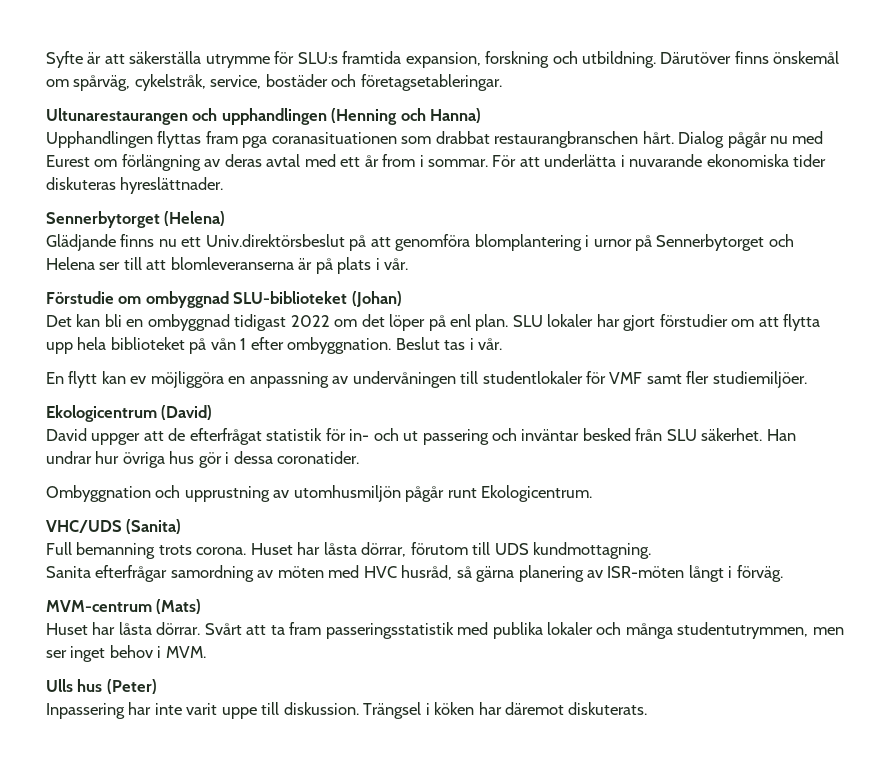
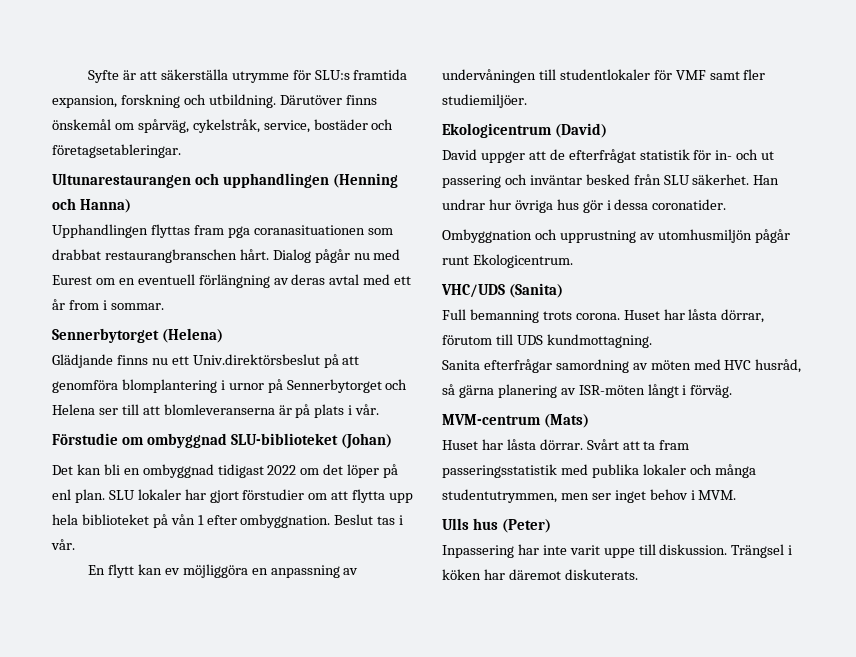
(118, 163) none -> [118,274,195,285] en eventuell
[492,154,827,167] [46,177,224,194] För att underlätta i nuvarande ekonomiska tider diskuteras hyreslättnader. -> (164, 306) none

